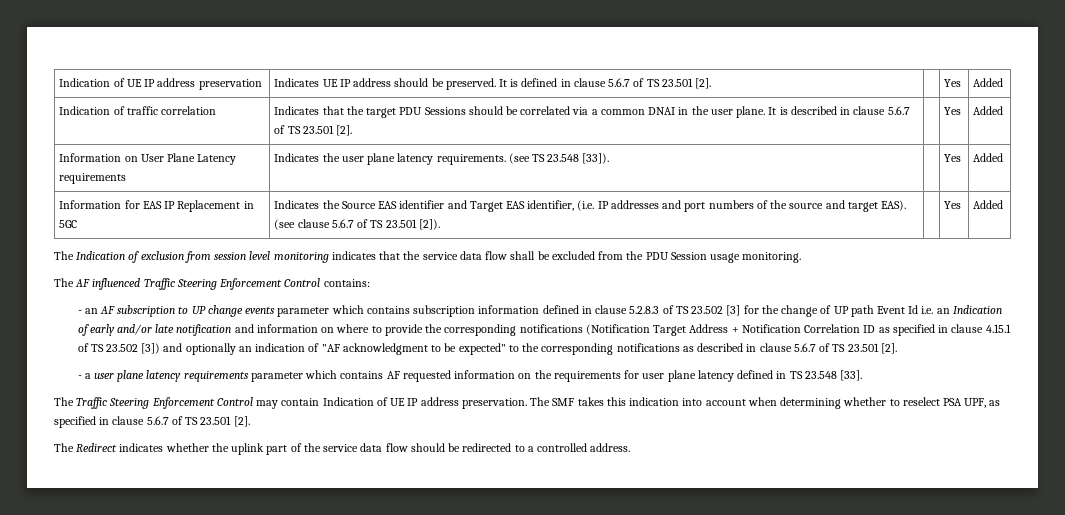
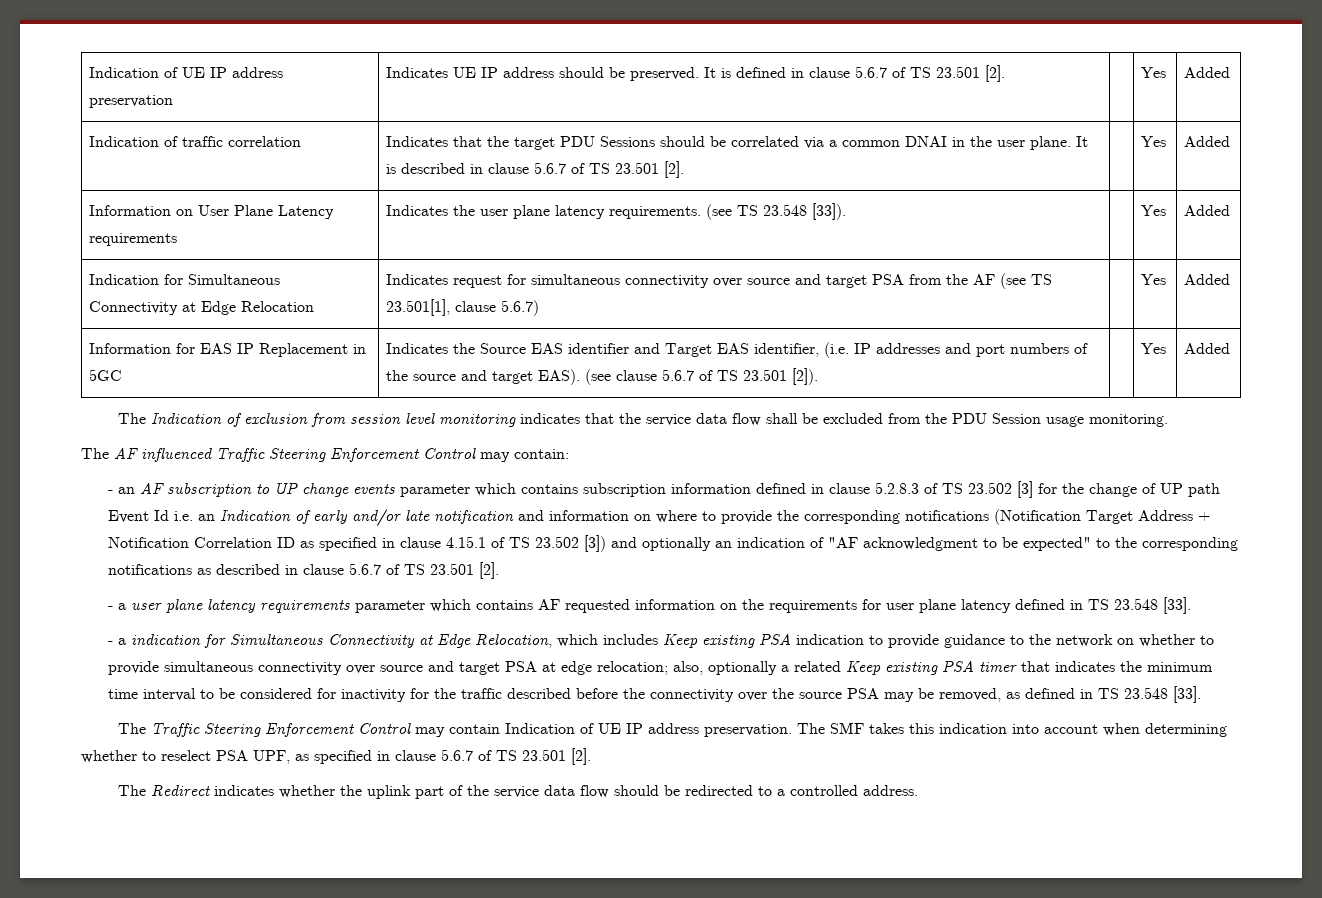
(1004, 157) none -> [89,274,281,285] [89,301,315,315] [386,273,1053,289] [386,299,540,316] [1141,274,1167,285] [1184,274,1231,285] // Indication for Simultaneous Connectivity at Edge Relocation | Indicates request for simultaneous connectivity over source and target PSA from the AF (see TS 23.501[1], clause 5.6.7) | | Yes | Added
[323,279,370,287] contains: -> [480,449,569,462] may contain:
(863, 375) none -> [107,633,1214,648] [107,660,1213,675] [107,686,1201,703] // - a indication for Simultaneous Connectivity at Edge Relocation, which includes Keep existing PSA indication to provide guidance to the network on whether to provide simultaneous connectivity over source and target PSA at edge relocation; also, optionally a related Keep existing PSA timer that indicates the minimum time interval to be considered for inactivity for the traffic described before the connectivity over the source PSA may be removed, as defined in TS 23.548 [33].

